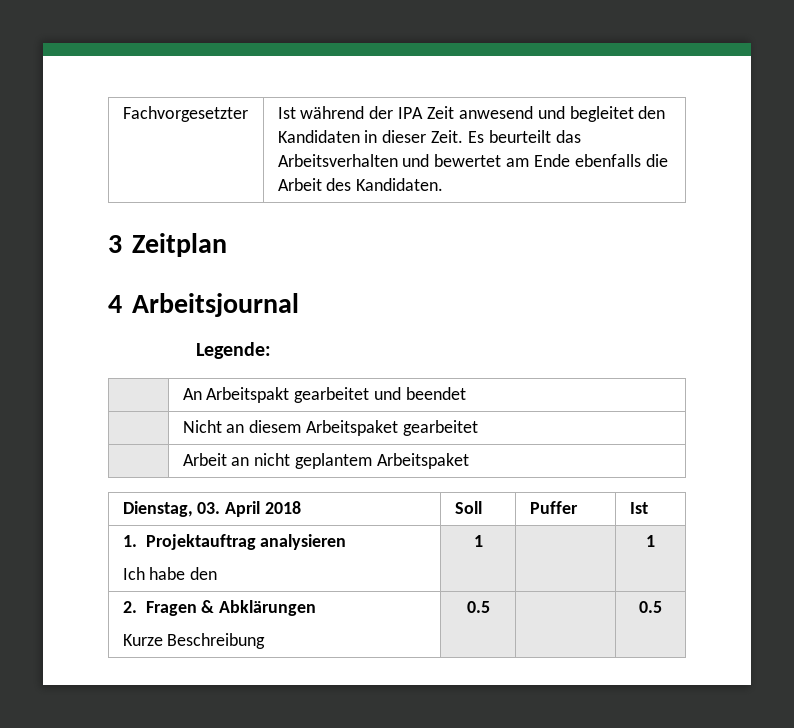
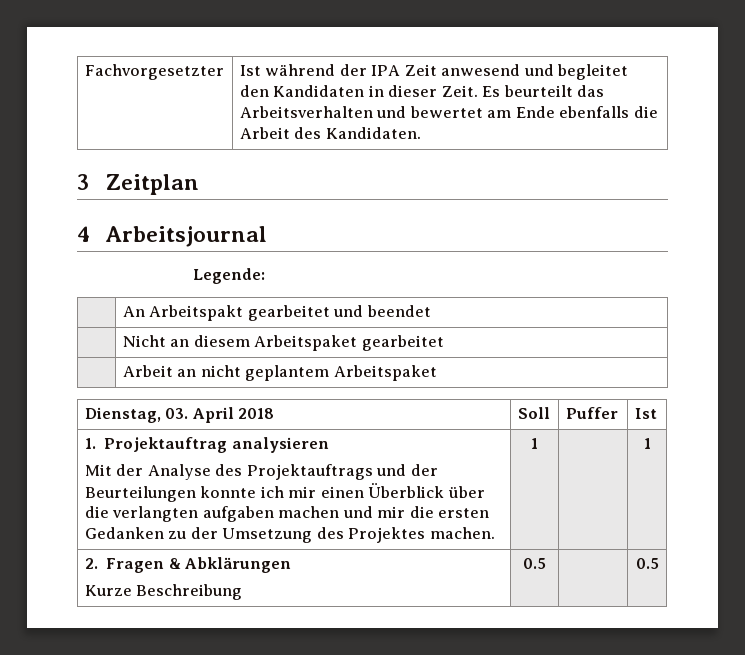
[122,567,218,580] Ich habe den -> [84,464,438,480] [84,483,485,502] [84,506,489,522] [84,527,495,543] Mit der Analyse des Projektauftrags und der Beurteilungen konnte ich mir einen Überblick über die verlangten aufgaben machen und mir die ersten Gedanken zu der Umsetzung des Projektes machen.

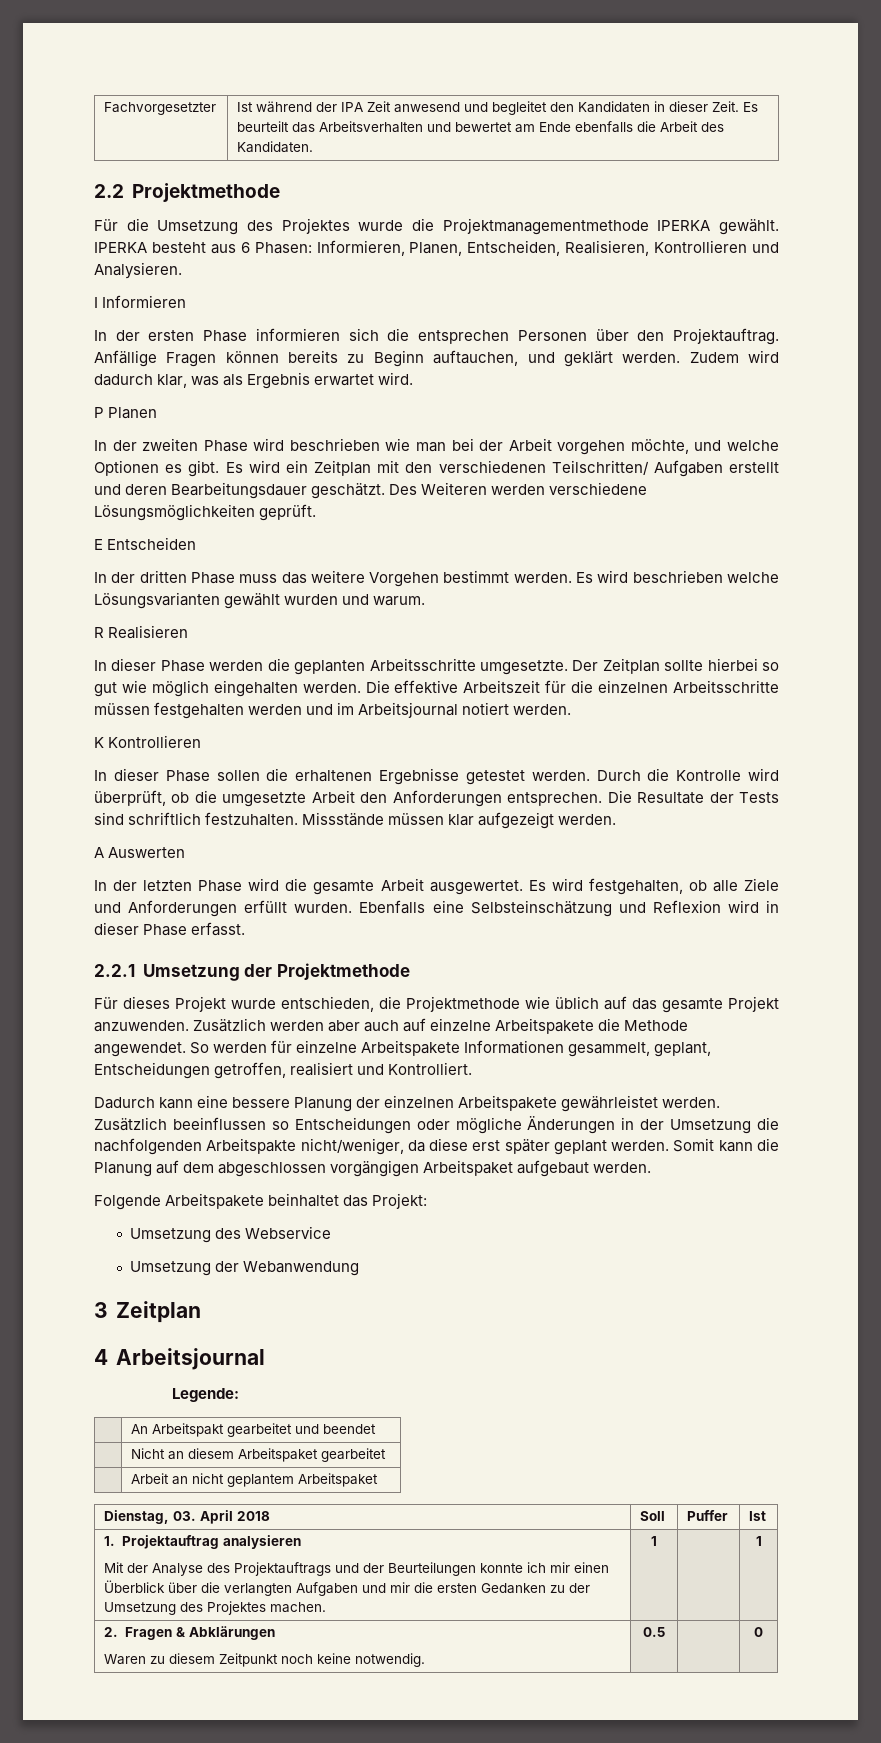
(421, 133) none -> [94,183,280,202] [94,218,779,235] [94,240,779,256] [94,262,182,279] [94,295,187,308] [94,328,780,345] [94,350,780,367] [94,372,414,389] [94,407,158,419] [94,438,779,455] [94,460,779,477] [94,482,648,499] [94,504,317,521] [94,537,197,550] [94,570,779,587] [94,592,426,609] [94,625,189,639] [94,658,779,675] [94,680,780,697] [94,702,572,719] [94,735,202,748] [94,768,780,785] [94,790,780,807] [94,812,617,829] [94,847,186,858] [94,878,779,895] [94,900,780,917] [94,922,246,936] [94,963,410,981] [94,996,779,1013] [94,1018,689,1034] [94,1040,712,1057] [94,1062,473,1079] [94,1095,721,1112] [94,1116,779,1134] [94,1138,779,1155] [94,1160,652,1177] [94,1193,428,1210] [130,1226,332,1243] [130,1261,360,1276] // 2.2 Projektmethode // Für die Umsetzung des Projektes wurde die Projektmanagementmethode IPERKA gewählt. IPERKA besteht aus 6 Phasen: Informieren, Planen, Entscheiden, Realisieren, Kontrollieren und Analysieren. // I Informieren // In der ersten Phase informieren sich die entsprechen Personen über den Projektauftrag. Anfällige Fragen können bereits zu Beginn auftauchen, und geklärt werden. Zudem wird dadurch klar, was als Ergebnis erwartet wird. // P Planen // In der zweiten Phase wird beschrieben wie man bei der Arbeit vorgehen möchte, und welche Optionen es gibt. Es wird ein Zeitplan mit den verschiedenen Teilschritten/ Aufgaben erstellt und deren Bearbeitungsdauer geschätzt. Des Weiteren werden verschiedene Lösungsmöglichkeiten geprüft. // E Entscheiden // In der dritten Phase muss das weitere Vorgehen bestimmt werden. Es wird beschrieben welche Lösungsvarianten gewählt wurden und warum. // R Realisieren // In dieser Phase werden die geplanten Arbeitsschritte umgesetzte. Der Zeitplan sollte hierbei so gut wie möglich eingehalten werden. Die effektive Arbeitszeit für die einzelnen Arbeitsschritte müssen festgehalten werden und im Arbeitsjournal notiert werden. // K Kontrollieren // In dieser Phase sollen die erhaltenen Ergebnisse getestet werden. Durch die Kontrolle wird überprüft, ob die umgesetzte Arbeit den Anforderungen entsprechen. Die Resultate der Tests sind schriftlich festzuhalten. Missstände müssen klar aufgezeigt werden. // A Auswerten // In der letzten Phase wird die gesamte Arbeit ausgewertet. Es wird festgehalten, ob alle Ziele und Anforderungen erfüllt wurden. Ebenfalls eine Selbsteinschätzung und Reflexion wird in dieser Phase erfasst. // 2.2.1 Umsetzung der Projektmethode // Für dieses Projekt wurde entschieden, die Projektmethode wie üblich auf das gesamte Projekt anzuwenden. Zusätzlich werden aber auch auf einzelne Arbeitspakete die Methode angewendet. So werden für einzelne Arbeitspakete Informationen gesammelt, geplant, Entscheidungen getroffen, realisiert und Kontrolliert. // Dadurch kann eine bessere Planung der einzelnen Arbeitspakete gewährleistet werden. Zusätzlich beeinflussen so Entscheidungen oder mögliche Änderungen in der Umsetzung die nachfolgenden Arbeitspakte nicht/weniger, da diese erst später geplant werden. Somit kann die Planung auf dem abgeschlossen vorgängigen Arbeitspaket aufgebaut werden. // Folgende Arbeitspakete beinhaltet das Projekt: // Umsetzung des Webservice // Umsetzung der Webanwendung
[202,506,340,522] aufgaben machen -> [296,1582,359,1596] Aufgaben
[84,584,243,600] Kurze Beschreibung -> [104,1653,426,1667] Waren zu diesem Zeitpunkt noch keine notwendig.
[635,558,659,569] 0.5 -> [754,1627,763,1637] 0

